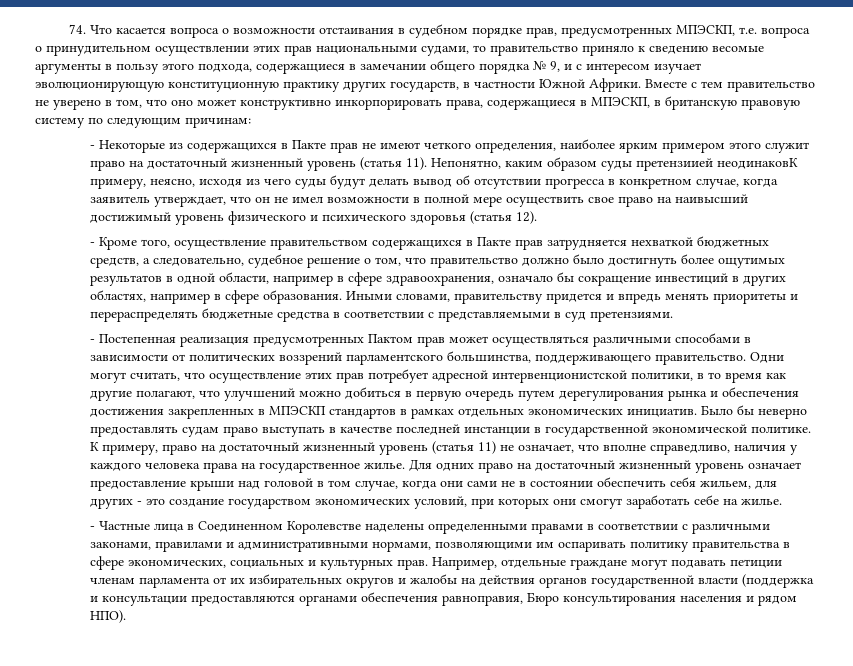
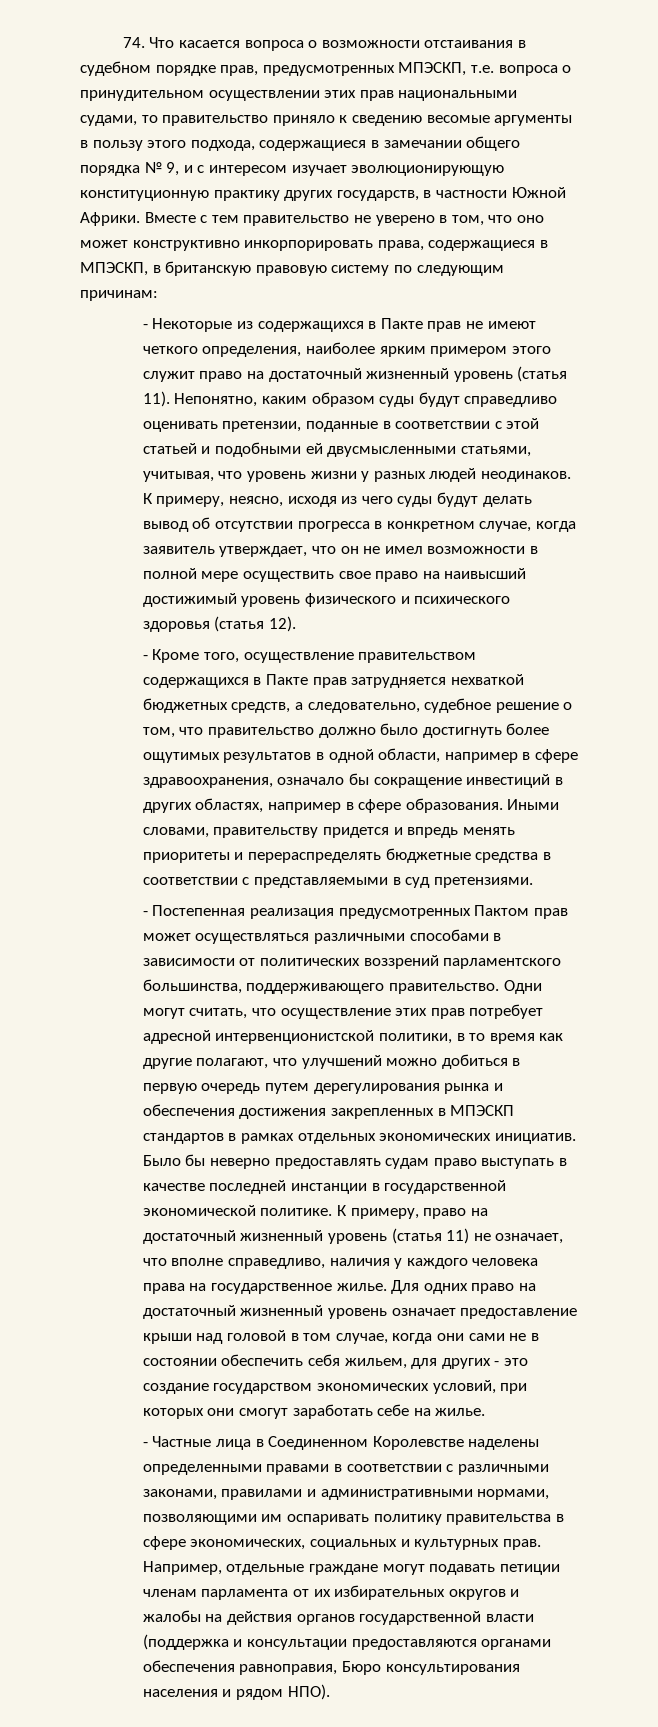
[636,158,799,171] претензиией неодинаковК -> [418,392,558,407] [142,418,540,432] [142,442,531,457] [142,468,571,482] [142,493,153,504] будут справедливо оценивать претензии, поданные в соответствии с этой статьей и подобными ей двусмысленными статьями, учитывая, что уровень жизни у разных людей неодинаков. К

